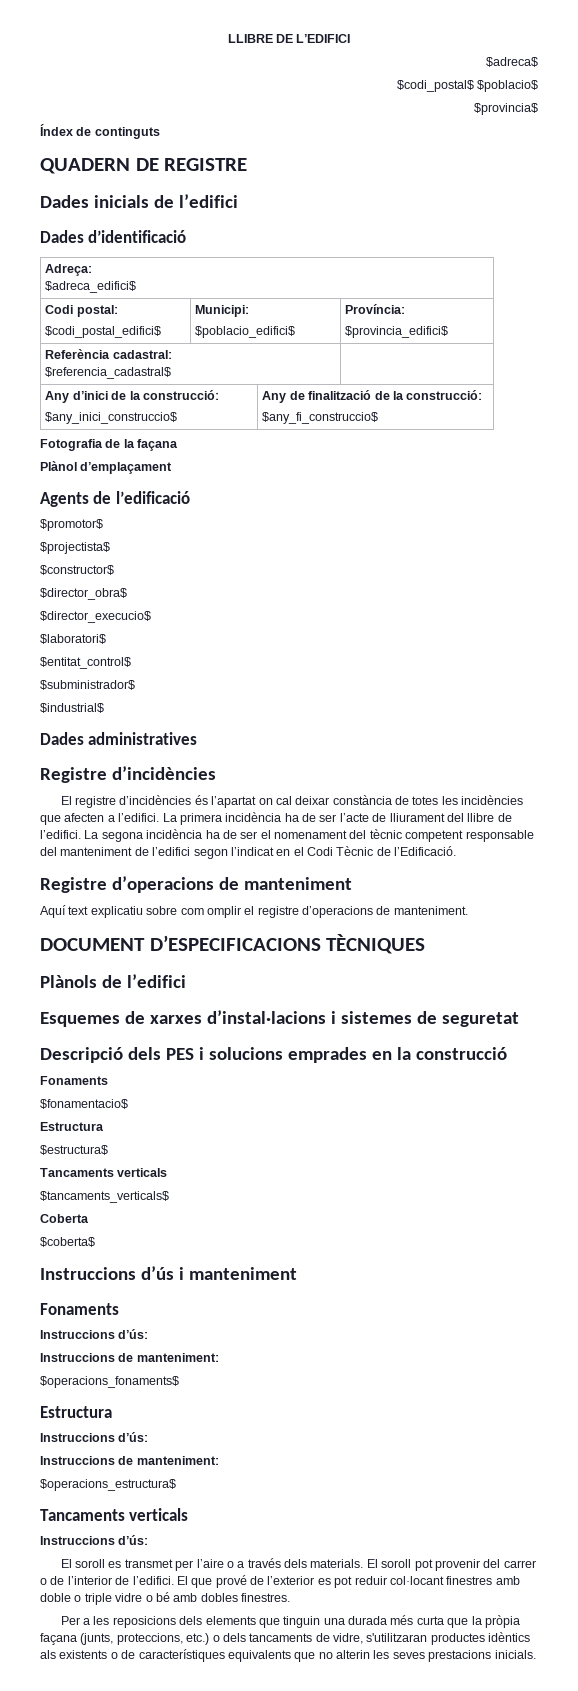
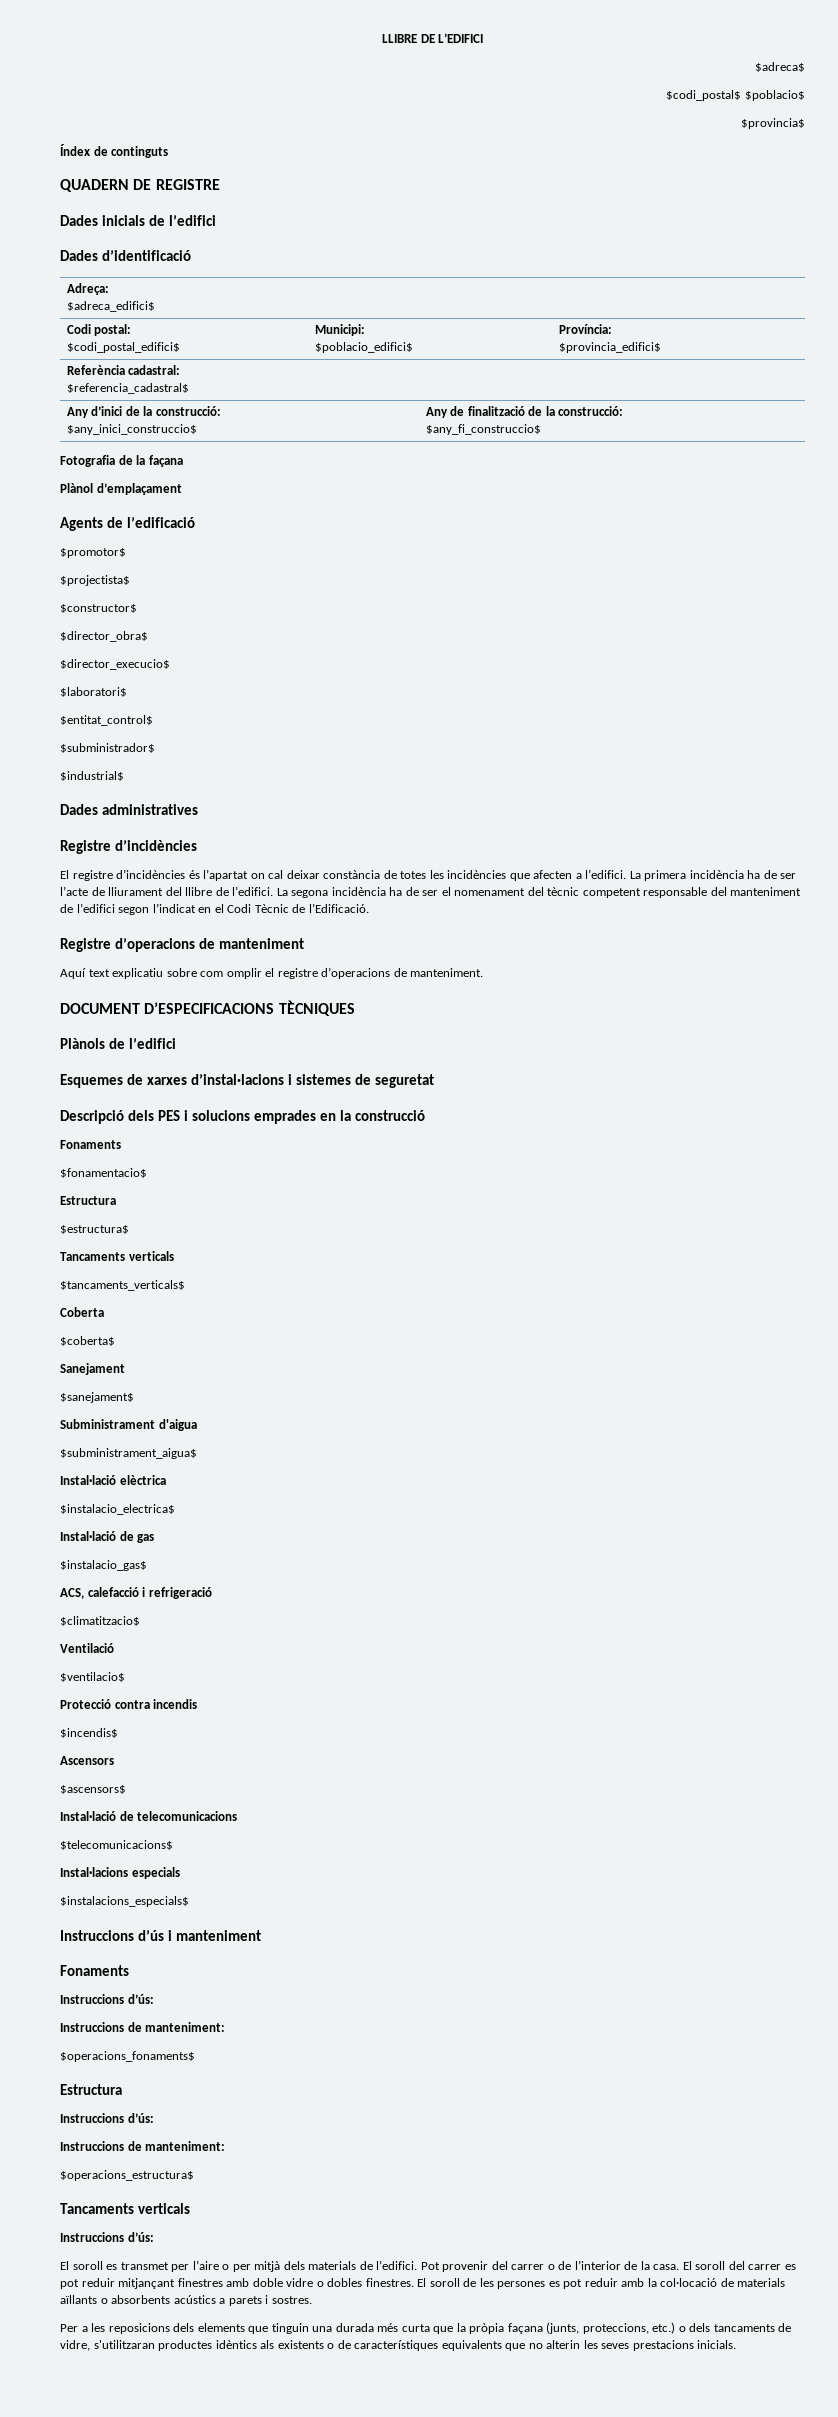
(95, 1242) none -> [60,1363,125,1375] [60,1392,134,1403] [60,1419,197,1431] [60,1448,197,1459] [60,1475,166,1485] [60,1504,175,1515] [60,1531,155,1543] [60,1560,147,1571] [60,1587,212,1599] [60,1616,140,1626] [60,1643,114,1653] [60,1672,125,1682] [60,1699,198,1709] [60,1728,118,1738] [60,1756,114,1765] [60,1785,126,1794] [60,1811,238,1821] [60,1840,173,1850] [60,1867,180,1879] [60,1896,189,1907] // Sanejament // $sanejament$ // Subministrament d'aigua // $subministrament_aigua$ // Instal·lació elèctrica // $instalacio_electrica$ // Instal·lació de gas // $instalacio_gas$ // ACS, calefacció i refrigeració // $climatitzacio$ // Ventilació // $ventilacio$ // Protecció contra incendis // $incendis$ // Ascensors // $ascensors$ // Instal·lació de telecomunicacions // $telecomunicacions$ // Instal·lacions especials // $instalacions_especials$
[237,1558,433,1571] a través dels materials. El soroll pot -> [232,2260,440,2272] per mitjà dels materials de l’edifici. Pot
[132,1575,444,1588] l’edifici. El que prové de l’exterior es pot reduir col·locant -> [640,2261,796,2270] [60,2278,176,2289] la casa. El soroll del carrer es pot reduir mitjançant
[74,1592,290,1605] o triple vidre o bé amb dobles finestres. -> [286,2278,786,2289] [60,2295,312,2306] vidre o dobles finestres. El soroll de les persones es pot reduir amb la col·locació de materials aïllants o absorbents acústics a parets i sostres.

